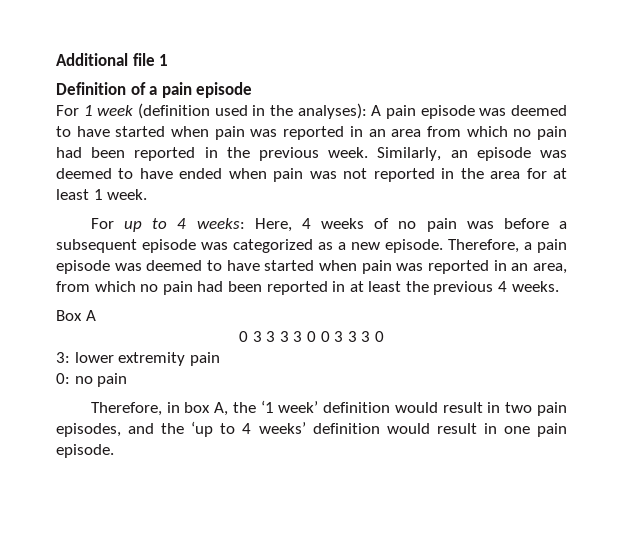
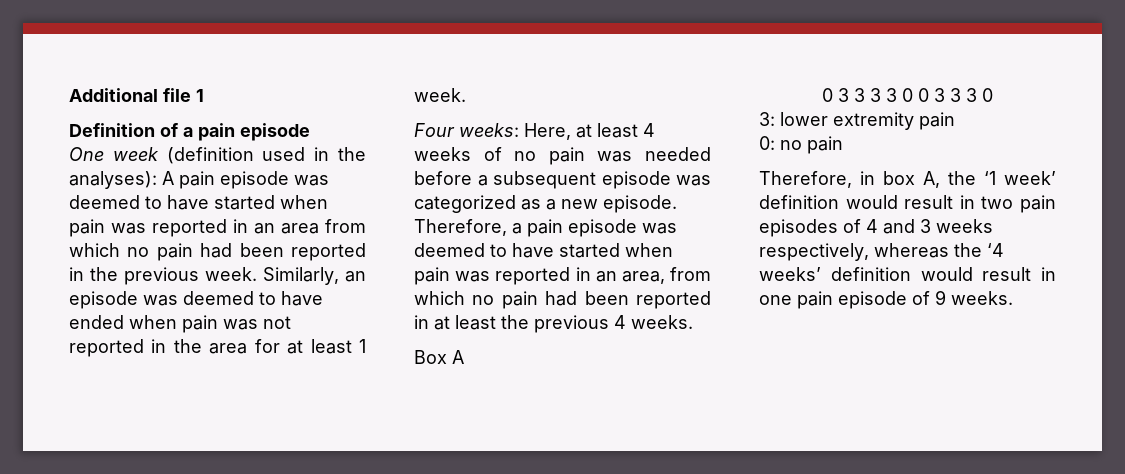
[56,105,93,116] For 1 -> [69,147,104,161] One
[90,218,292,232] For up to 4 weeks: Here, -> [414,123,638,140] Four weeks: Here, at least
(494, 225) none -> [645,147,711,161] needed
[56,421,252,437] episodes, and the ‘up to 4 -> [759,219,993,237] [759,243,1004,261] episodes of 4 and 3 weeks respectively, whereas the ‘4
[56,444,114,458] episode. -> [838,290,1013,309] episode of 9 weeks.

